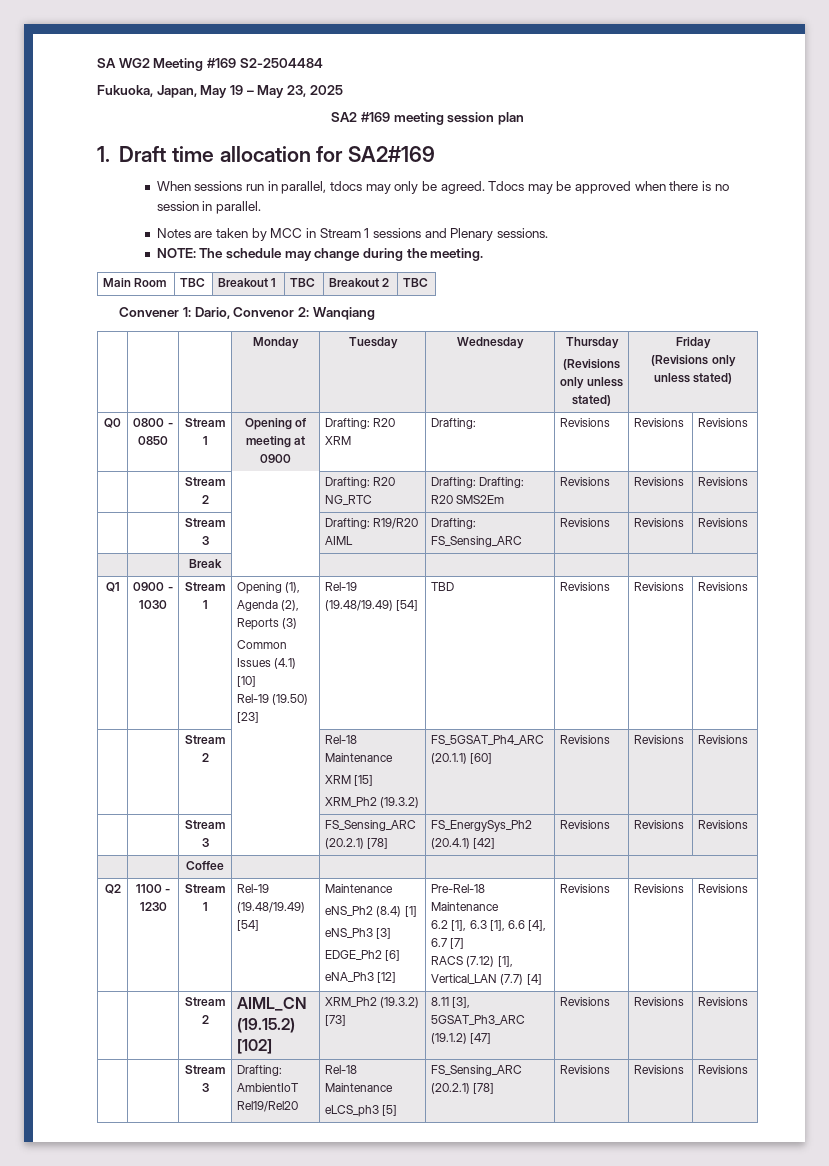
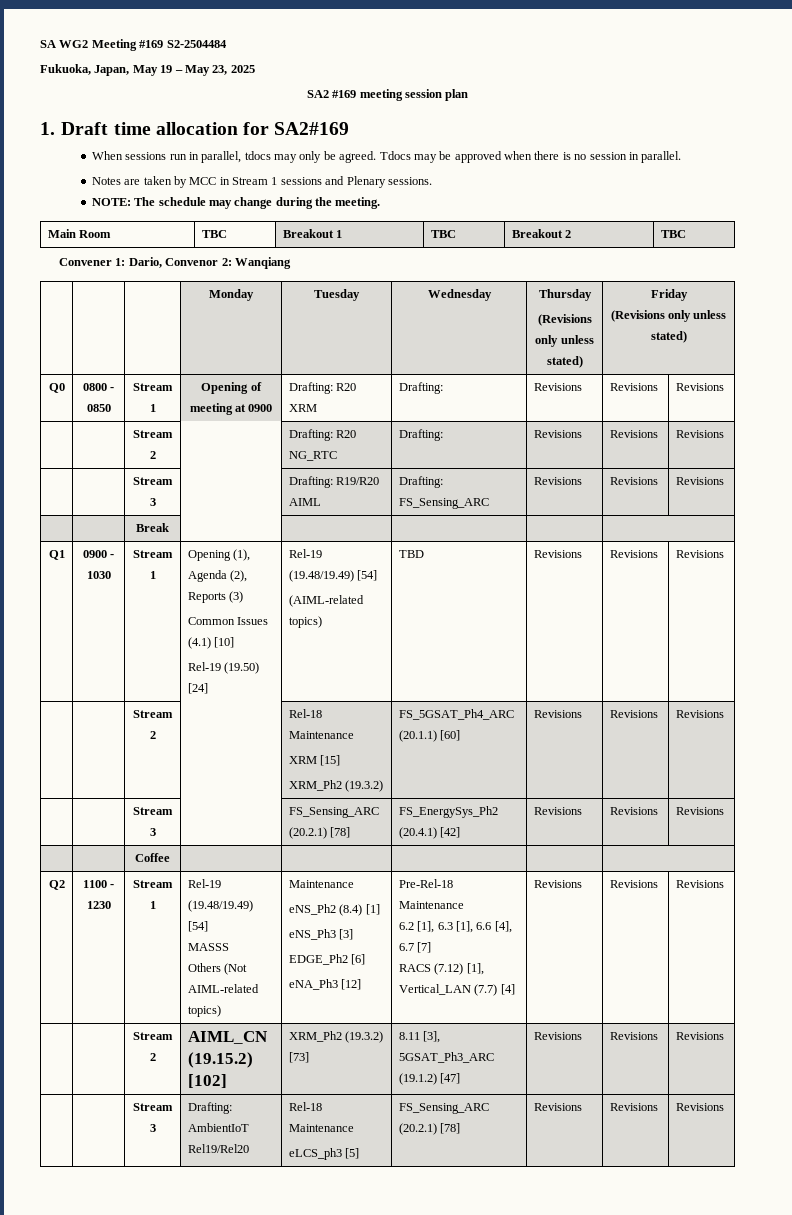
[479,477,525,488] [431,495,505,504] Drafting: R20 SMS2Em -> (443, 435) none
[237,712,260,723] [325,582,358,591] [325,600,419,611] [23] | Rel-19 (19.48/19.49) [54] -> [187,683,208,694] [288,549,322,558] [288,570,378,582] [288,595,364,607] [288,616,322,628] [24] | Rel-19 (19.48/19.49) [54] // (AIML-related topics)
(260, 925) none -> [187,943,229,951] [187,963,248,975] [187,984,259,993] [187,1005,221,1017] // MASSS // Others (Not AIML-related topics)

